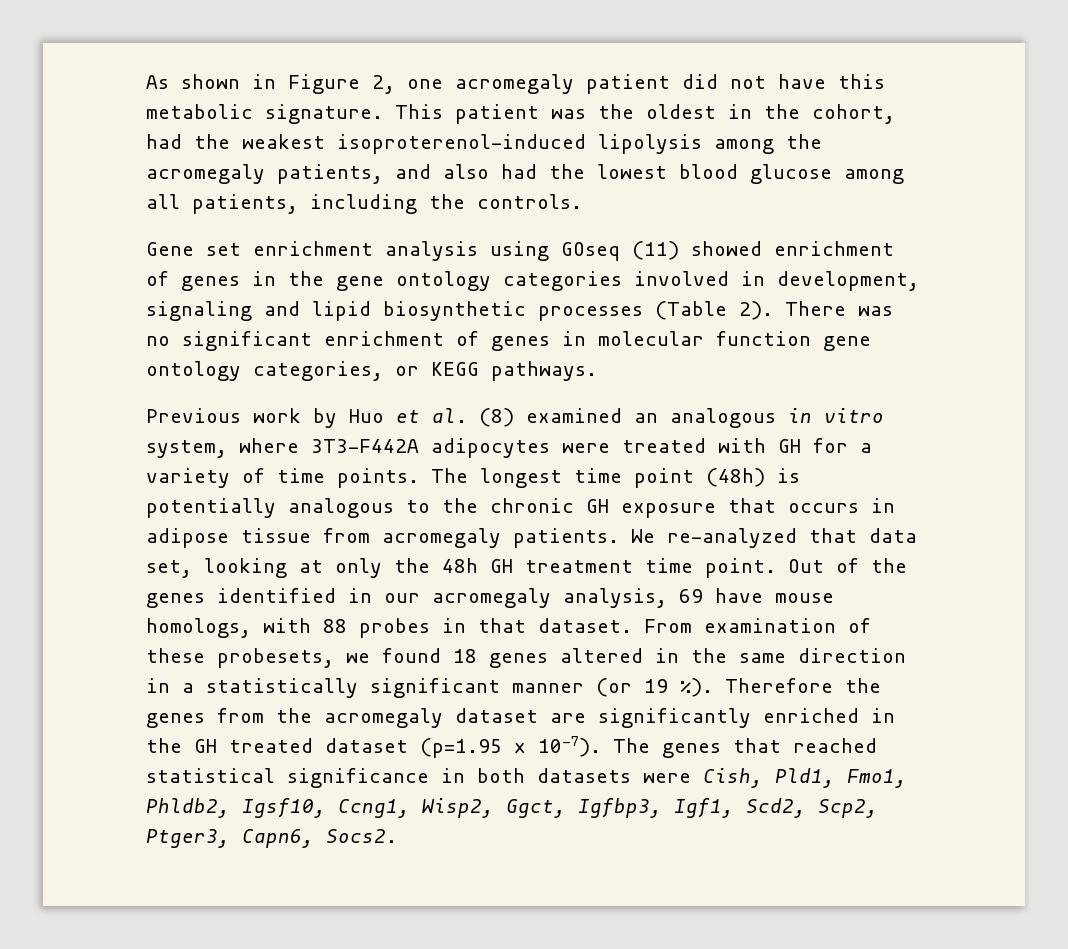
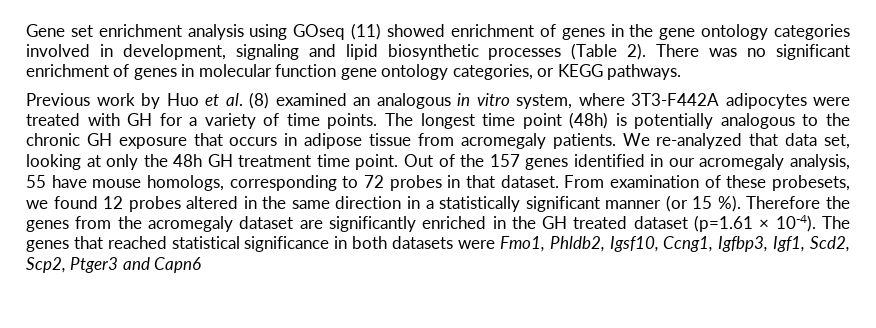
[146,74,885,94] [146,104,895,124] [146,134,822,154] [146,164,904,184] [146,194,582,214] As shown in Figure 2, one acromegaly patient did not have this metabolic signature. This patient was the oldest in the cohort, had the weakest isoproterenol-induced lipolysis among the acromegaly patients, and also had the lowest blood glucose among all patients, including the controls. // -> (26, 30) none
(907, 565) none -> [489,154,520,167] 157
[679,589,703,603] 69 -> [26,175,46,188] 55
[263,618,347,633] with 88 -> [229,175,385,191] corresponding to 72
[453,649,548,668] 18 genes -> [103,196,181,212] 12 probes
[644,679,668,693] 19 -> [692,196,713,209] 15
[420,736,601,758] (p=1.95 × 10-7). -> [694,215,816,232] (p=1.61 × 10-4).
[703,768,835,788] Cish, Pld1, -> (495, 244) none
[422,798,566,818] Wisp2, Ggct, -> (714, 244) none
[146,829,397,848] Ptger3, Capn6, Socs2. -> [70,257,202,273] Ptger3 and Capn6

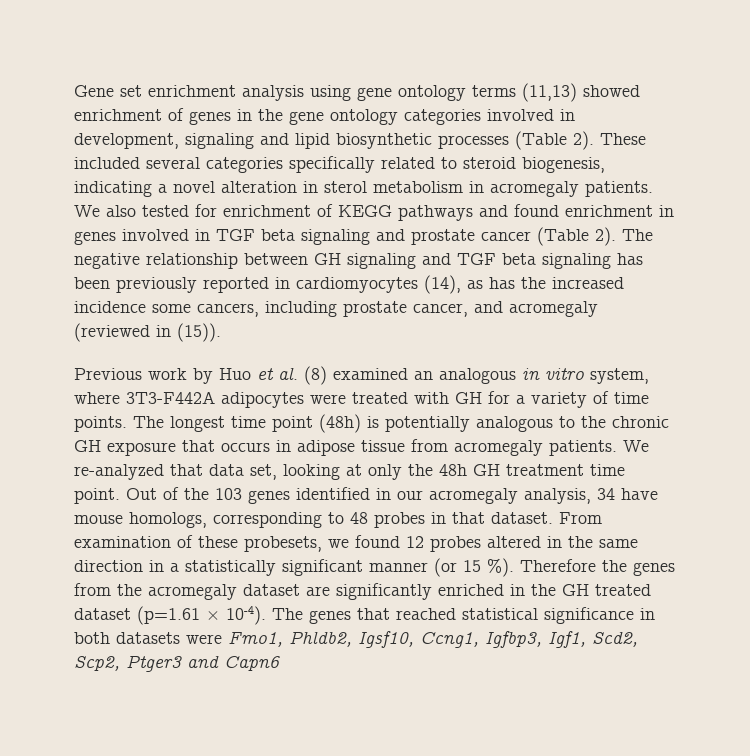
[293,23,382,40] GOseq (11) -> [357,83,577,102] gene ontology terms (11,13)
[656,44,850,60] [26,64,682,80] There was no significant enrichment of genes in molecular function gene ontology categories, or KEGG pathways. -> [600,133,646,145] [74,156,605,173] [74,181,653,197] [74,204,674,221] [74,227,653,246] [74,253,643,269] [74,275,624,294] [74,301,598,317] [74,323,221,342] These included several categories specifically related to steroid biogenesis, indicating a novel alteration in sterol metabolism in acromegaly patients. We also tested for enrichment of KEGG pathways and found enrichment in genes involved in TGF beta signaling and prostate cancer (Table 2). The negative relationship between GH signaling and TGF beta signaling has been previously reported in cardiomyocytes (14), as has the increased incidence some cancers, including prostate cancer, and acromegaly (reviewed in (15)).
[489,154,520,167] 157 -> [215,488,242,500] 103
[26,175,46,188] 55 -> [597,488,615,500] 34
[364,175,385,188] 72 -> [350,512,368,524] 48

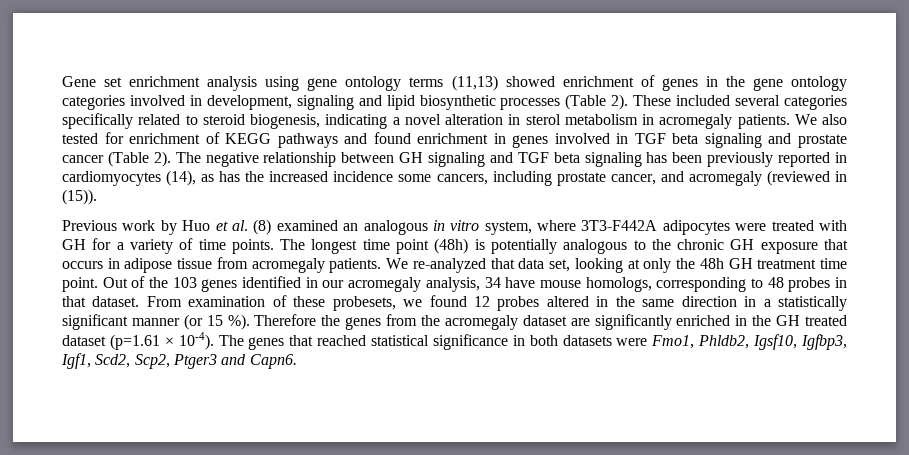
[420,632,479,648] Ccng1, -> (798, 342) none
[224,656,280,671] Capn6 -> [249,354,297,369] Capn6.

